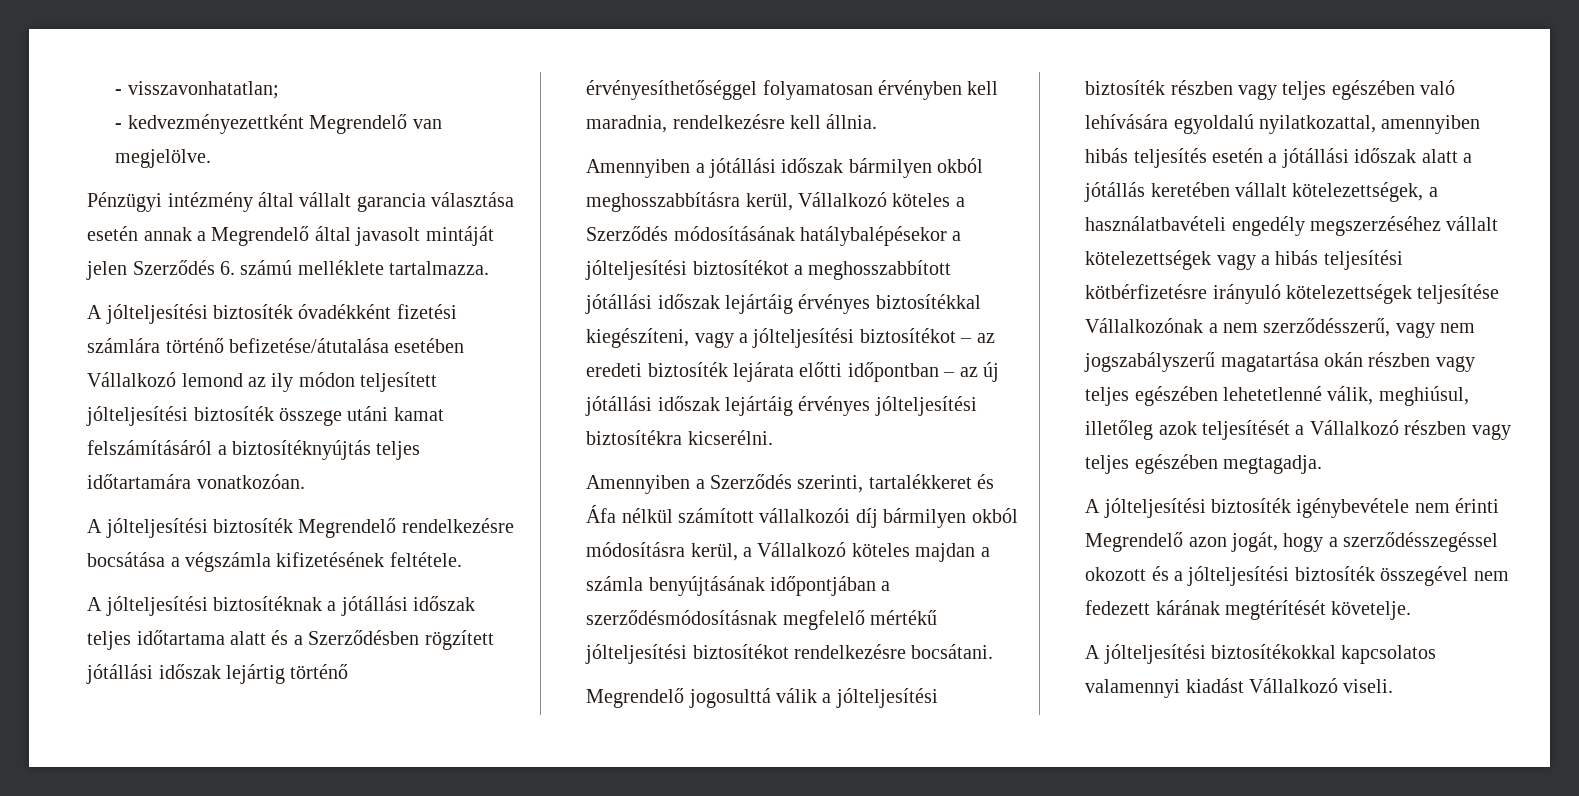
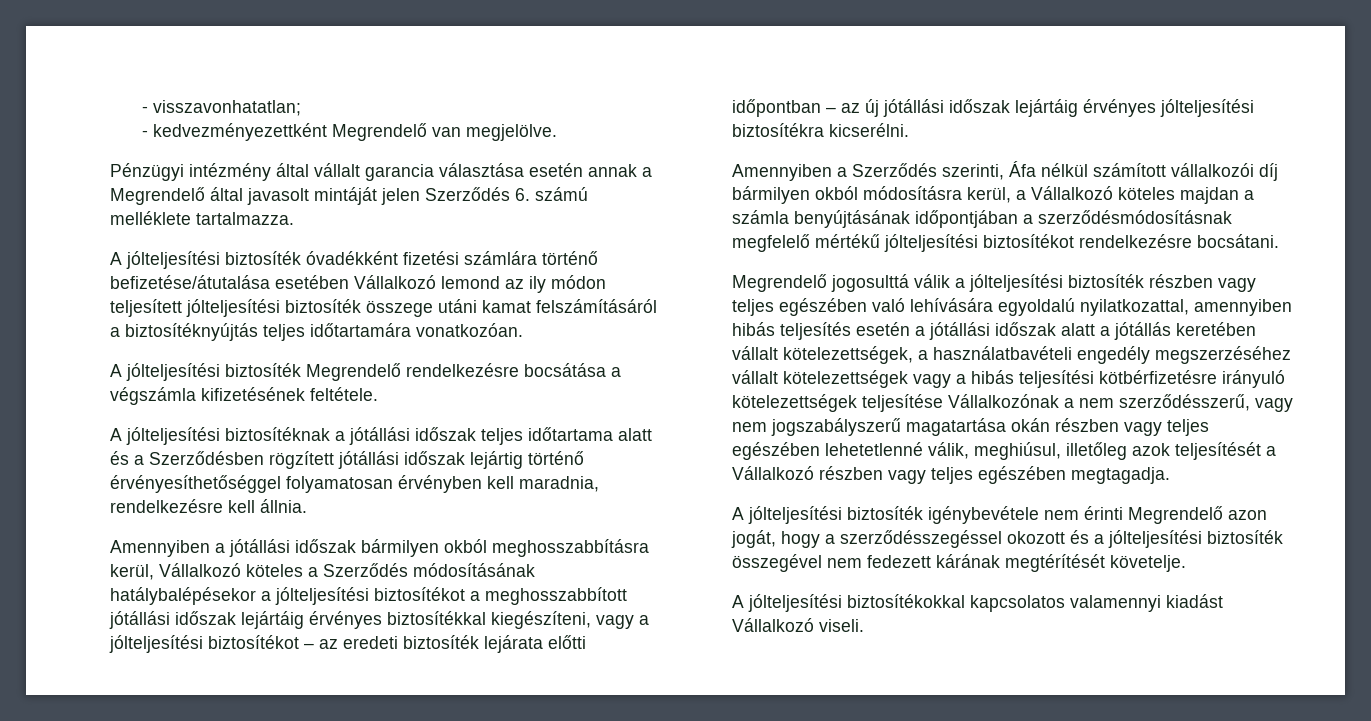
[868,474,995,489] tartalékkeret és -> (1004, 172) none

